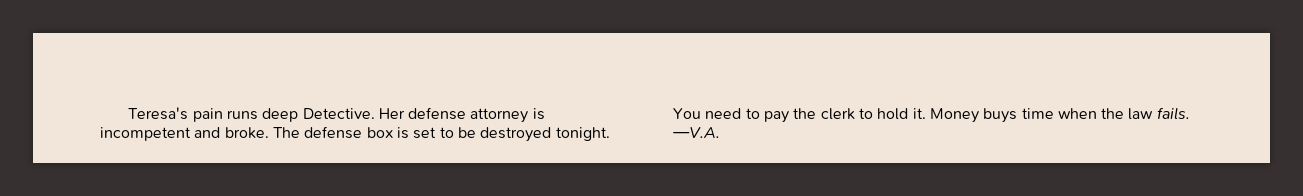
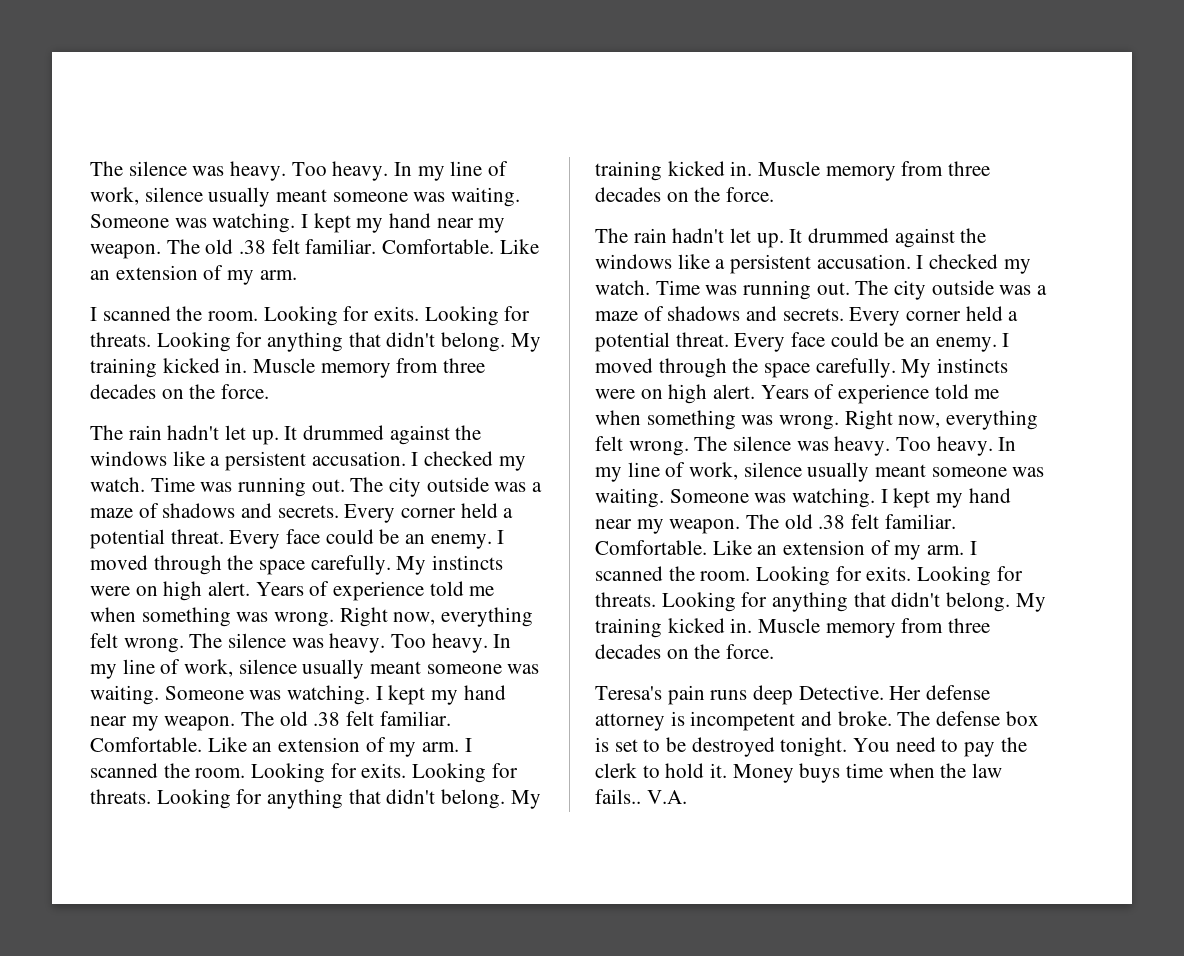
(128, 113) none -> [90,161,509,181] [90,187,521,207] [90,213,506,233] [90,239,539,259] [90,265,297,285] [90,306,531,326] [90,332,541,352] [90,358,486,378] [90,384,270,399] [90,425,482,445] [90,451,526,471] [90,477,543,497] [90,503,514,523] [90,529,505,549] [90,555,504,575] [90,581,495,601] [90,607,534,627] [90,633,512,653] [90,659,540,679] [90,685,506,705] [90,711,451,731] [90,737,472,757] [90,763,518,783] [90,789,541,809] [595,161,991,181] [595,187,775,202] [595,228,987,248] [595,254,1031,274] [595,280,1048,300] [595,306,1019,326] [595,332,1010,352] [595,358,1009,378] [595,384,1000,404] [595,410,1039,430] [595,436,1017,456] [595,462,1045,482] [595,488,1011,508] [595,514,956,534] [595,540,977,560] [595,566,1023,586] [595,592,1046,612] [595,618,991,638] [595,644,775,659] The silence was heavy. Too heavy. In my line of work, silence usually meant someone was waiting. Someone was watching. I kept my hand near my weapon. The old .38 felt familiar. Comfortable. Like an extension of my arm. // I scanned the room. Looking for exits. Looking for threats. Looking for anything that didn't belong. My training kicked in. Muscle memory from three decades on the force. // The rain hadn't let up. It drummed against the windows like a persistent accusation. I checked my watch. Time was running out. The city outside was a maze of shadows and secrets. Every corner held a potential threat. Every face could be an enemy. I moved through the space carefully. My instincts were on high alert. Years of experience told me when something was wrong. Right now, everything felt wrong. The silence was heavy. Too heavy. In my line of work, silence usually meant someone was waiting. Someone was watching. I kept my hand near my weapon. The old .38 felt familiar. Comfortable. Like an extension of my arm. I scanned the room. Looking for exits. Looking for threats. Looking for anything that didn't belong. My training kicked in. Muscle memory from three decades on the force. // The rain hadn't let up. It drummed against the windows like a persistent accusation. I checked my watch. Time was running out. The city outside was a maze of shadows and secrets. Every corner held a potential threat. Every face could be an enemy. I moved through the space carefully. My instincts were on high alert. Years of experience told me when something was wrong. Right now, everything felt wrong. The silence was heavy. Too heavy. In my line of work, silence usually meant someone was waiting. Someone was watching. I kept my hand near my weapon. The old .38 felt familiar. Comfortable. Like an extension of my arm. I scanned the room. Looking for exits. Looking for threats. Looking for anything that didn't belong. My training kicked in. Muscle memory from three decades on the force. //
[1156,107,1190,120] [673,127,720,138] fails. —V.A. -> [595,789,687,804] fails.. V.A.

